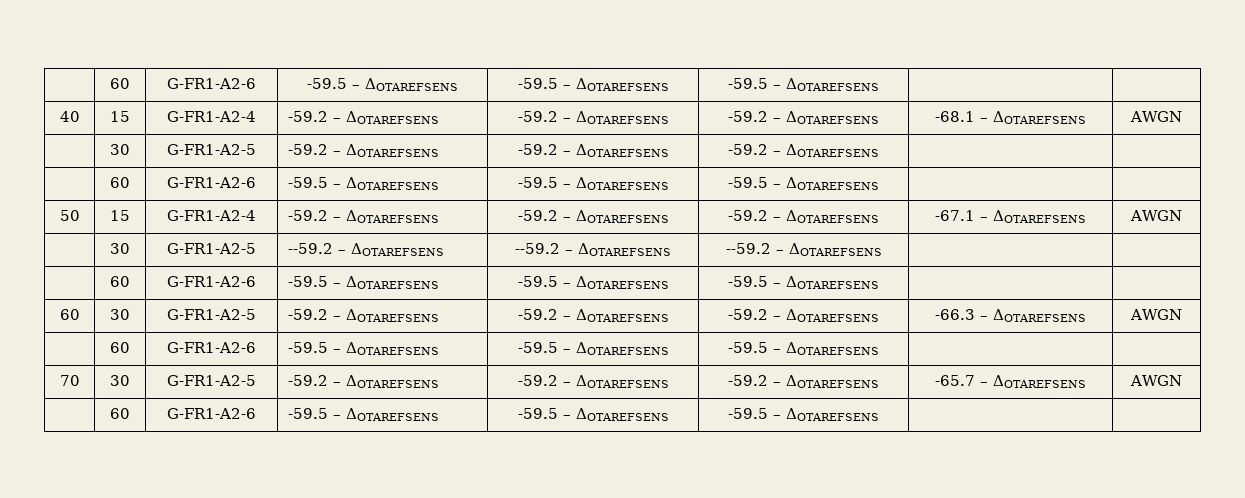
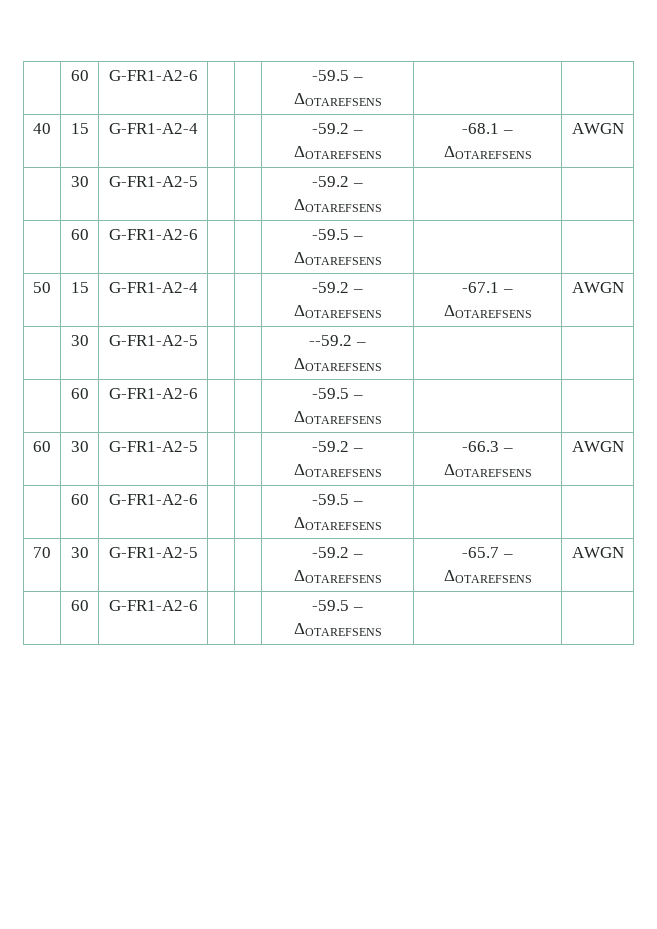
[110,78,130,89] [167,78,256,89] [307,78,458,91] [517,78,669,91] | 60 | G-FR1-A2-6 | -59.5 – ΔOTAREFSENS | -59.5 – ΔOTAREFSENS -> [70,70,89,81] [108,70,198,81] | 60 | G-FR1-A2-6 | |
[288,111,440,124] [517,111,669,124] -59.2 – ΔOTAREFSENS | -59.2 – ΔOTAREFSENS -> (198, 128) |
[288,144,440,157] [517,144,669,157] -59.2 – ΔOTAREFSENS | -59.2 – ΔOTAREFSENS -> (198, 181) |
[288,177,440,190] [517,177,669,190] -59.5 – ΔOTAREFSENS | -59.5 – ΔOTAREFSENS -> (198, 234) |
[288,210,440,223] [517,210,669,223] -59.2 – ΔOTAREFSENS | -59.2 – ΔOTAREFSENS -> (198, 287) |
[288,243,445,256] [515,243,671,256] --59.2 – ΔOTAREFSENS | --59.2 – ΔOTAREFSENS -> (198, 340) |
[288,276,440,289] [517,276,669,289] -59.5 – ΔOTAREFSENS | -59.5 – ΔOTAREFSENS -> (198, 393) |
[288,309,440,322] [517,309,669,322] -59.2 – ΔOTAREFSENS | -59.2 – ΔOTAREFSENS -> (198, 446) |
[288,342,440,355] [517,342,669,355] -59.5 – ΔOTAREFSENS | -59.5 – ΔOTAREFSENS -> (198, 499) |
[288,375,440,388] [517,375,669,388] -59.2 – ΔOTAREFSENS | -59.2 – ΔOTAREFSENS -> (198, 552) |
[288,408,440,421] [517,408,669,421] -59.5 – ΔOTAREFSENS | -59.5 – ΔOTAREFSENS -> (198, 605) |

